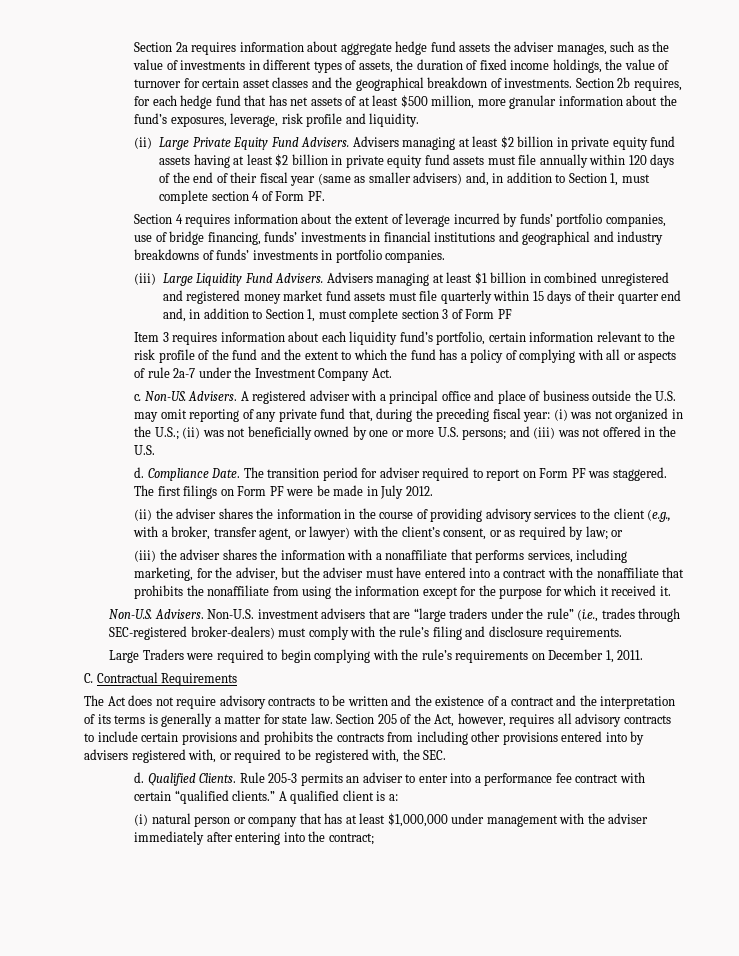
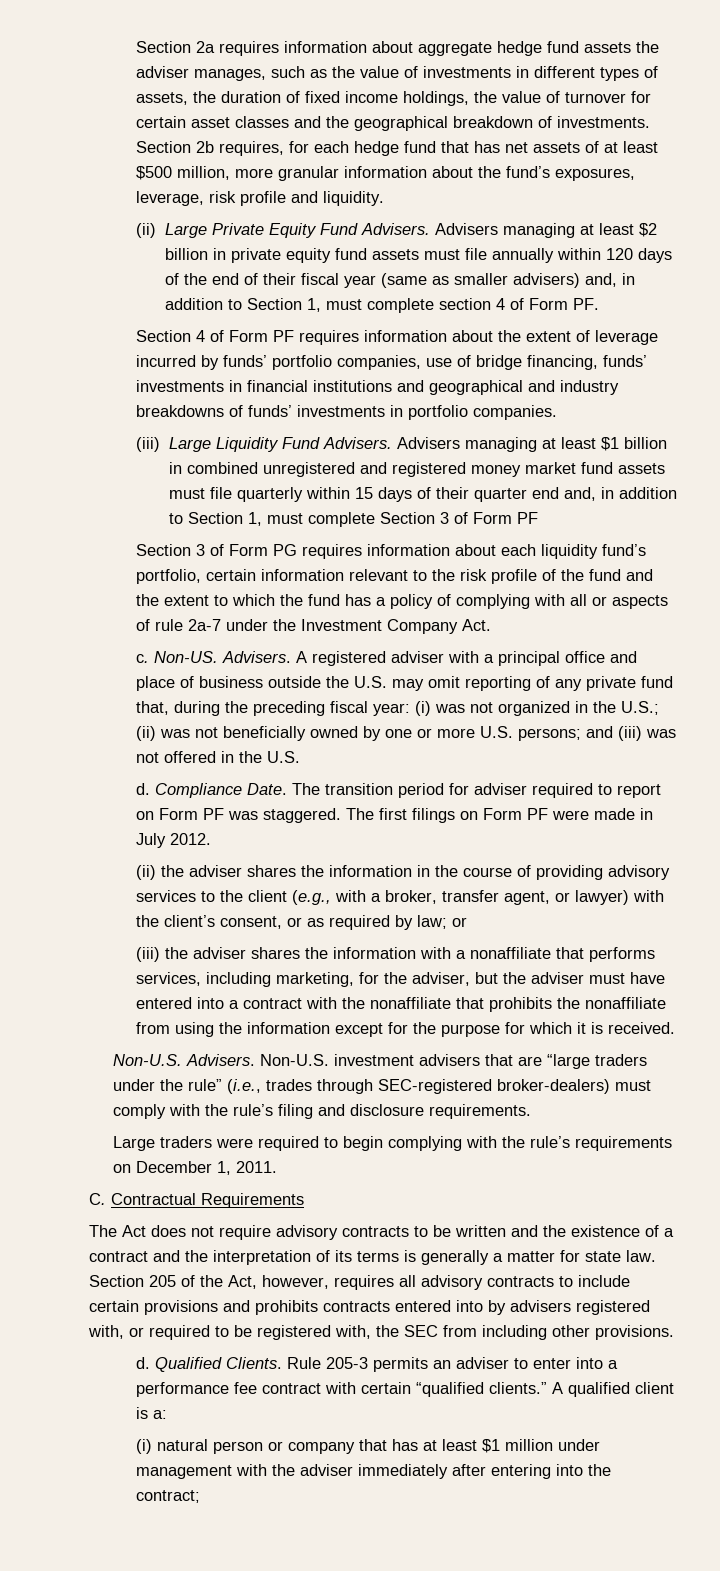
[193,154,485,168] having at least $2 billion in private equity fund assets -> (419, 254) none
(183, 219) none -> [210,330,295,342] of Form PF
[401,309,439,319] section -> [379,512,435,524] Section
[134,332,169,342] Item 3 -> [136,544,298,556] Section 3 of Form PG
[316,485,330,496] be -> (590, 815) none
[611,585,671,596] received it. -> [591,1022,676,1034] is received.
[142,649,184,660] Traders -> [159,1136,212,1148] traders
[316,731,558,745] the contracts from including other provisions -> [323,1301,391,1312] contracts
[423,750,447,760] SEC. -> [404,1325,675,1340] SEC from including other provisions.
[387,813,448,827] $1,000,000 -> [482,1439,554,1453] $1 million

